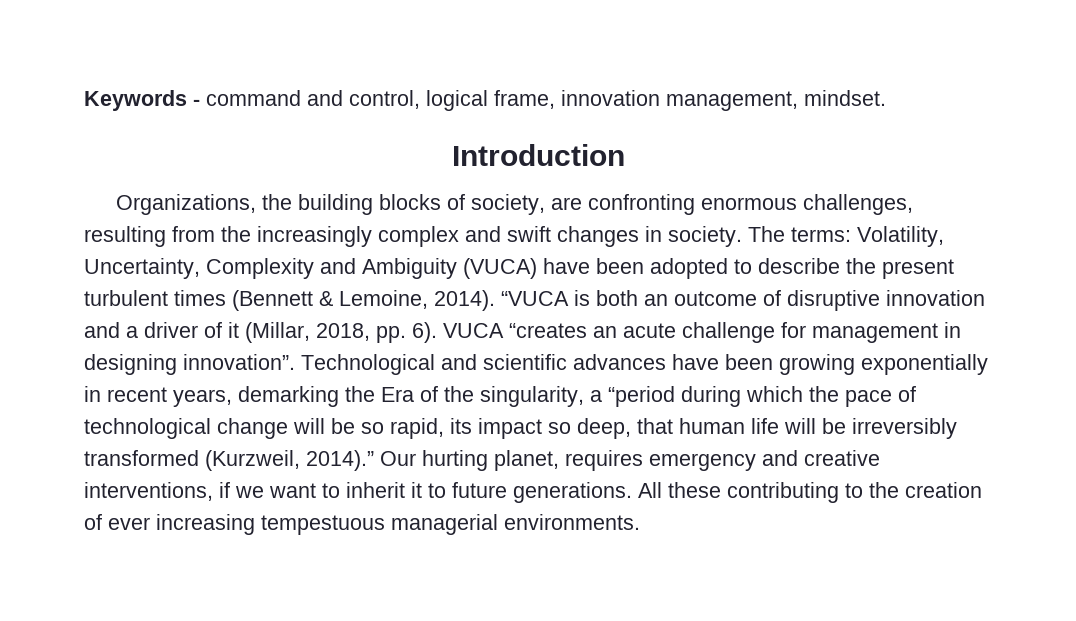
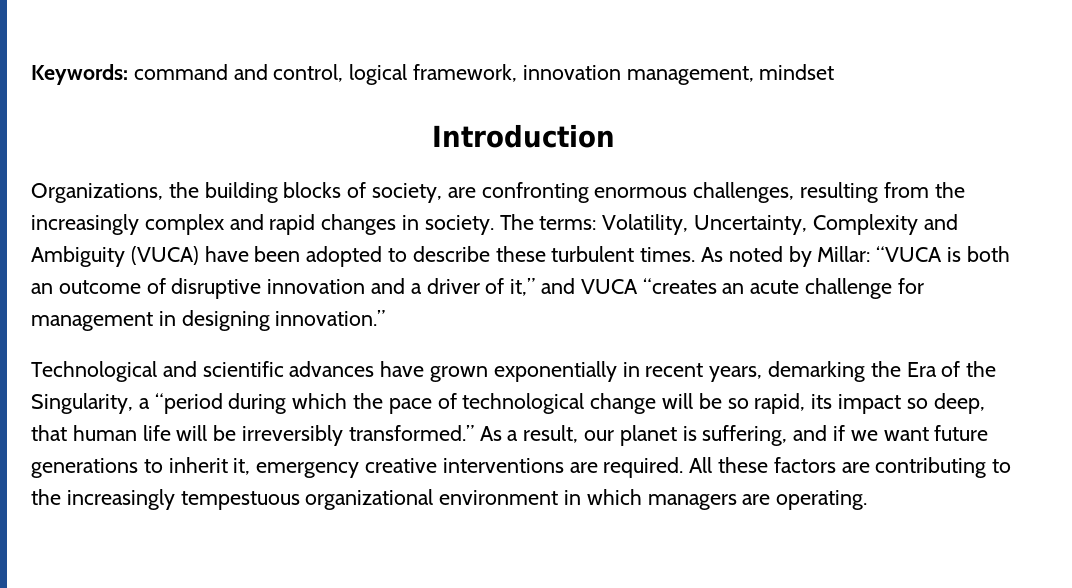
[84,90,200,111] Keywords - -> [31,64,128,85] Keywords:
[494,90,555,109] frame, -> [413,64,518,82] framework,
[804,90,886,106] mindset. -> [759,64,835,80] mindset
[507,226,551,242] swift -> [269,214,316,235] rapid
[846,258,954,279] [84,290,495,311] the present turbulent times (Bennett & Lemoine, 2014). -> [495,246,871,267] these turbulent times. As noted by Millar:
[228,322,437,343] it (Millar, 2018, pp. 6). -> [510,278,576,296] it,” and
[183,354,295,370] innovation”. -> [275,310,386,326] innovation.” //
[725,354,855,375] been growing -> [430,366,489,382] grown
[480,386,584,407] singularity, -> [31,393,133,414] Singularity,
[84,450,880,471] [84,482,982,503] [84,514,640,535] transformed (Kurzweil, 2014).” Our hurting planet, requires emergency and creative interventions, if we want to inherit it to future generations. All these contributing to the creation of ever increasing tempestuous managerial environments. -> [348,425,989,446] [31,457,1012,478] [31,489,868,510] transformed.” As a result, our planet is suffering, and if we want future generations to inherit it, emergency creative interventions are required. All these factors are contributing to the increasingly tempestuous organizational environment in which managers are operating.

